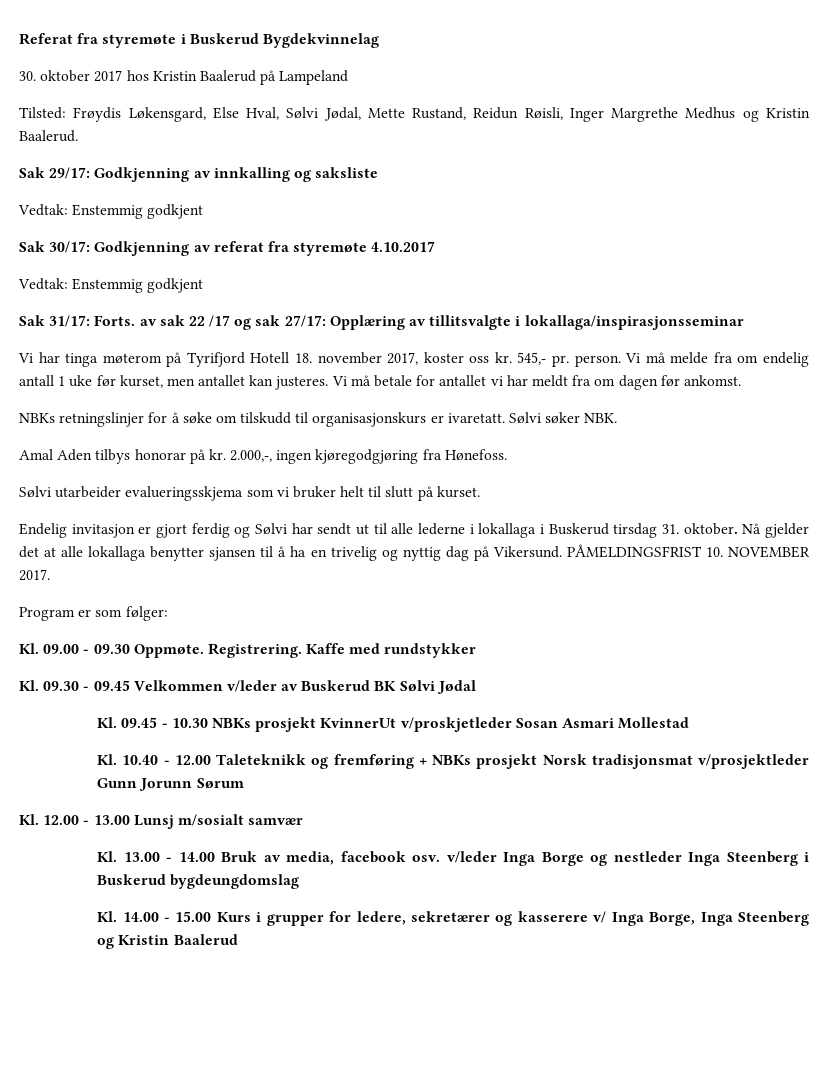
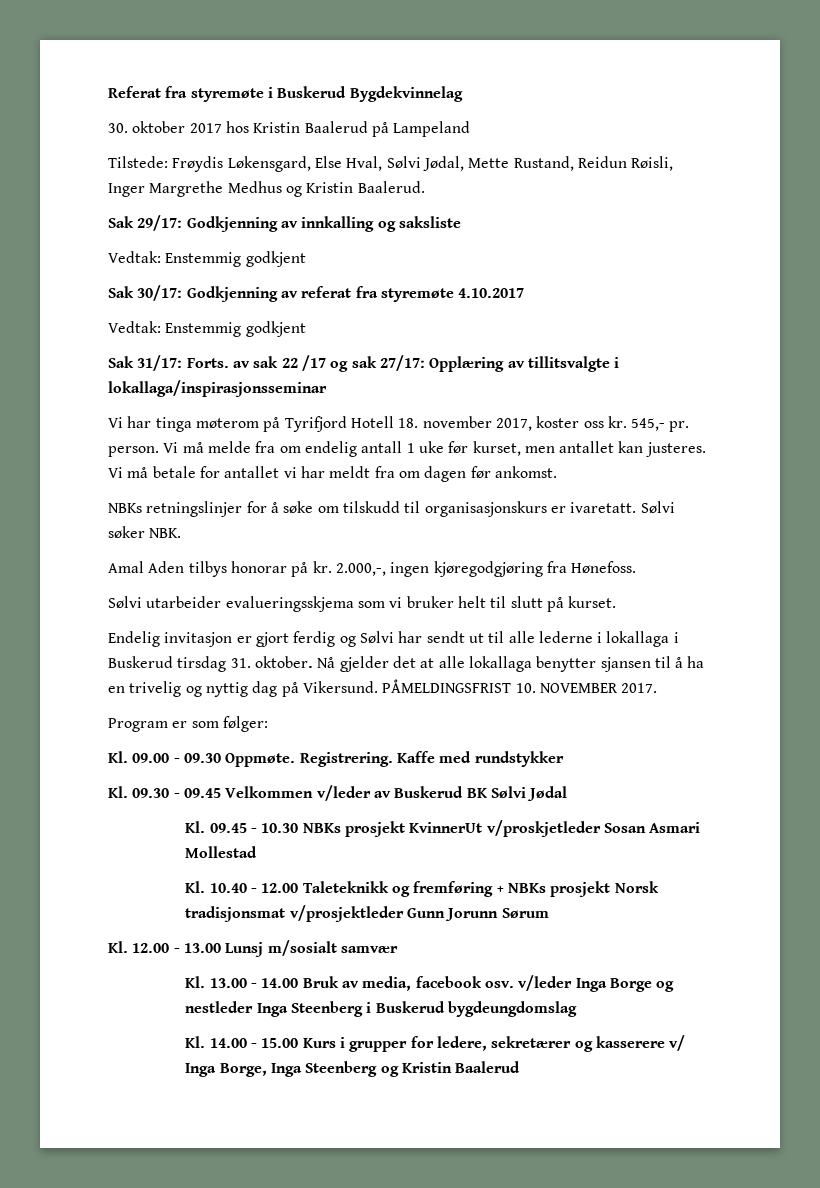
[19,107,66,119] Tilsted: -> [108,156,168,168] Tilstede:

